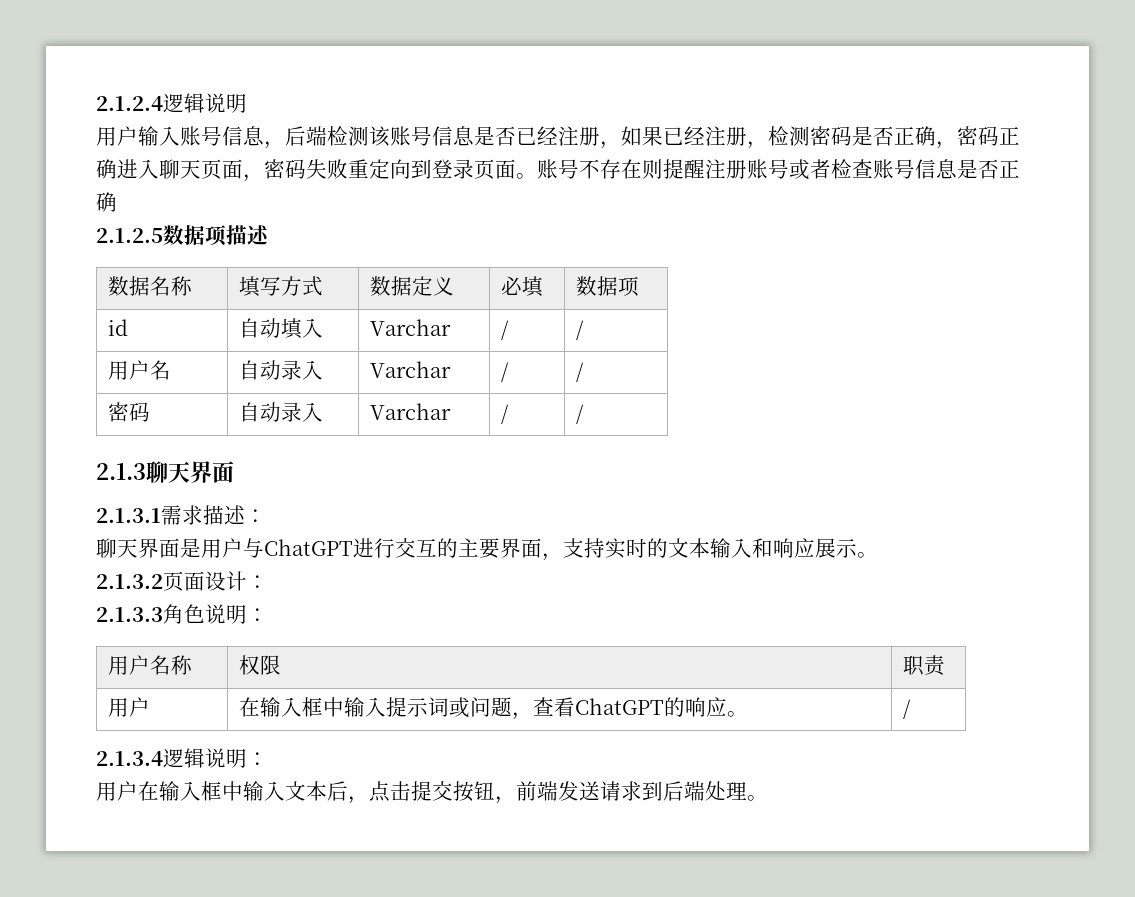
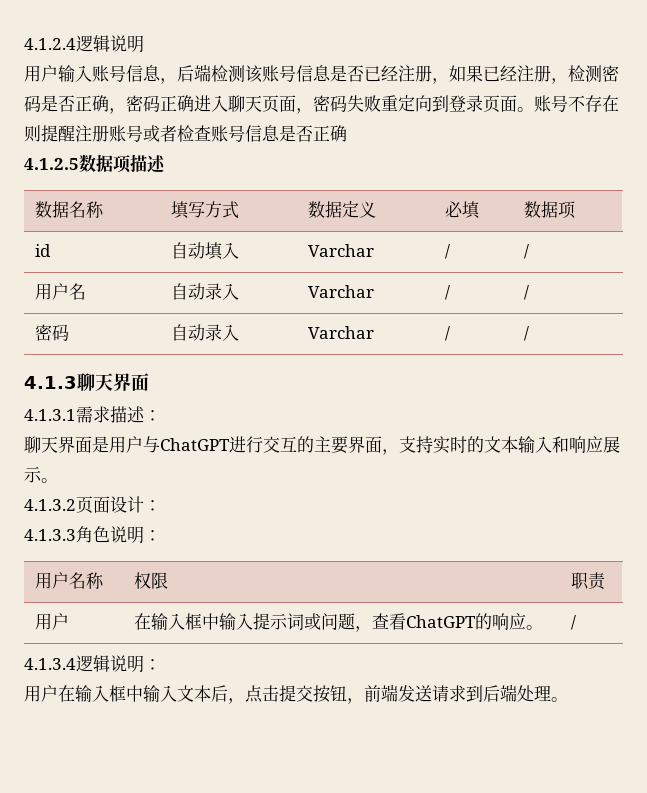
[96,96,163,111] 2.1.2.4 -> [24,38,76,50] 4.1.2.4
[96,228,163,243] 2.1.2.5 -> [24,158,79,170] 4.1.2.5
[96,463,146,480] 2.1.3 -> [24,376,77,389] 4.1.3
[96,508,161,523] 2.1.3.1 -> [24,409,76,421] 4.1.3.1
[96,574,163,589] 2.1.3.2 -> [24,499,76,511] 4.1.3.2
[96,607,163,622] 2.1.3.3 -> [24,529,76,541] 4.1.3.3
[96,751,163,766] 2.1.3.4 -> [24,658,76,670] 4.1.3.4

